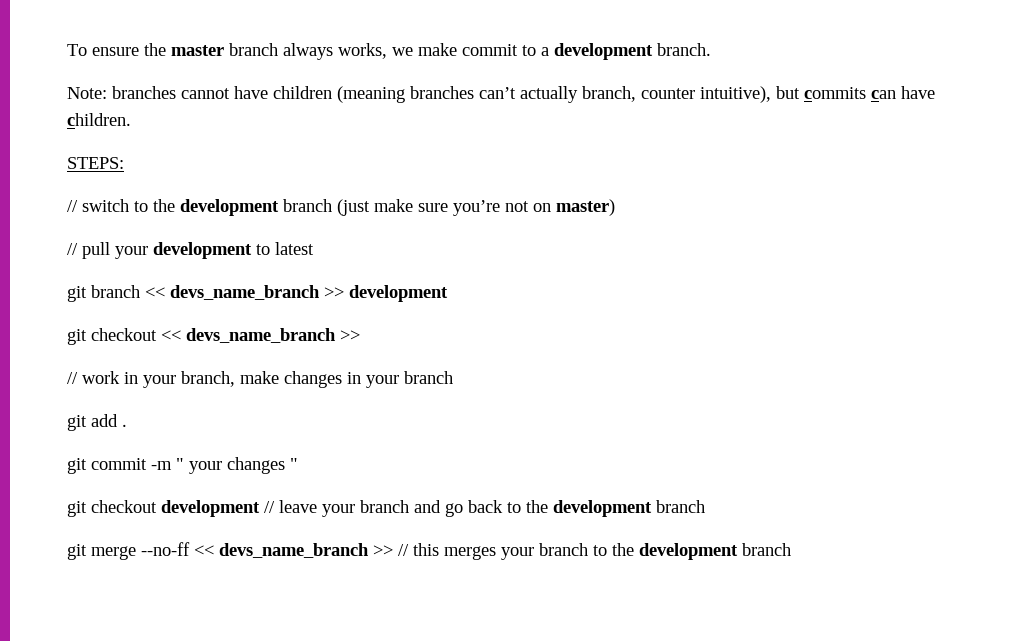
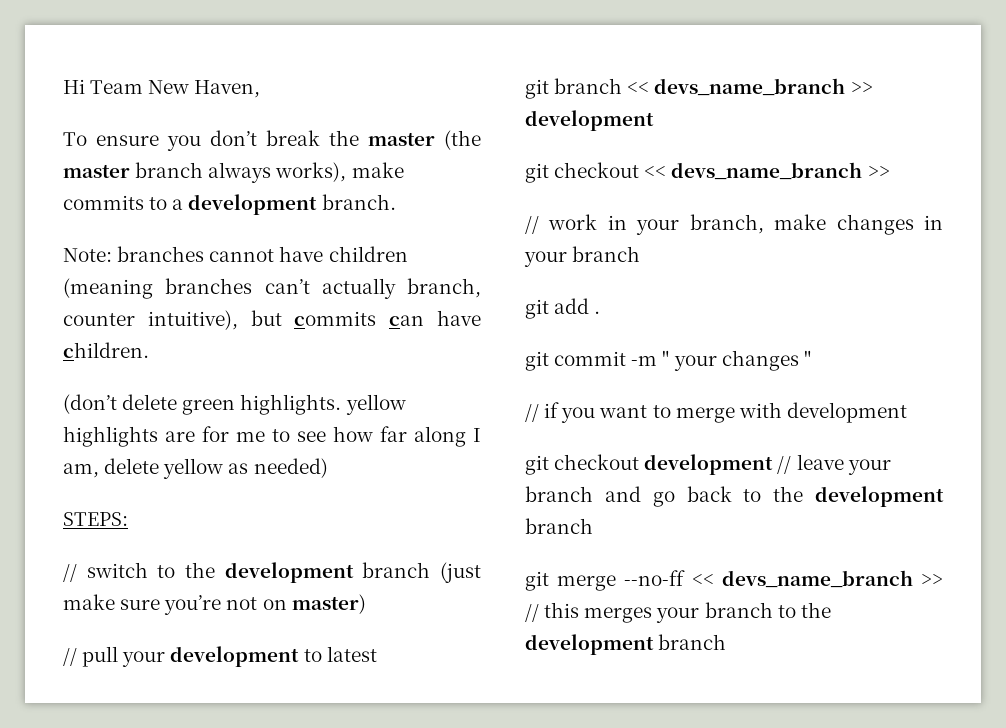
[67,43,518,60] To ensure the master branch always works, we make commit -> [63,79,261,98] [63,130,481,151] [63,162,404,183] [63,195,144,210] Hi Team New Haven, // To ensure you don’t break the master (the master branch always works), make commits
(131, 119) none -> [63,394,406,415] [63,426,481,447] [63,458,328,479] // (don’t delete green highlights. yellow highlights are for me to see how far along I am, delete yellow as needed)
(298, 464) none -> [525,402,907,423] // // if you want to merge with development

